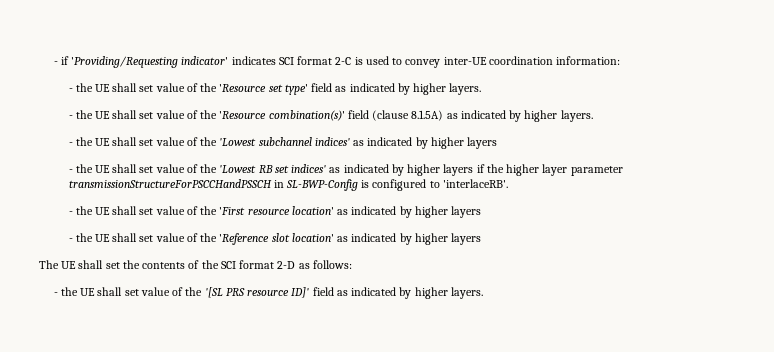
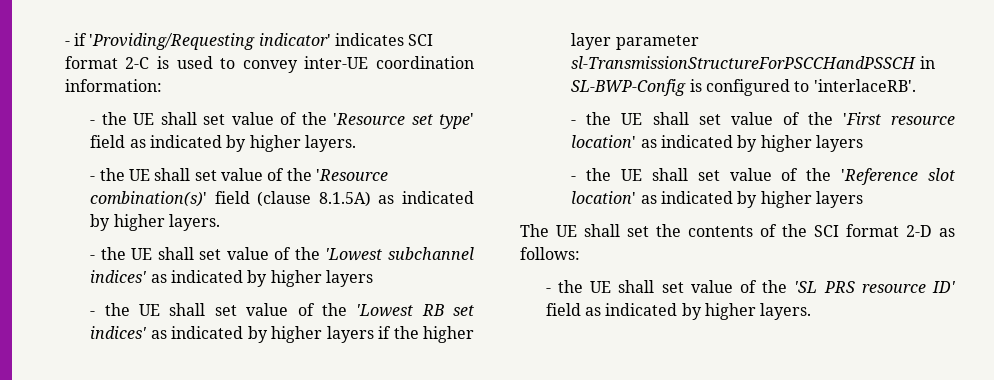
[68,179,272,188] transmissionStructureForPSCCHandPSSCH -> [571,56,917,69] sl-TransmissionStructureForPSCCHandPSSCH
[204,287,223,298] '[SL -> [794,281,818,293] 'SL
[291,287,310,298] ID]' -> [932,281,957,293] ID'

